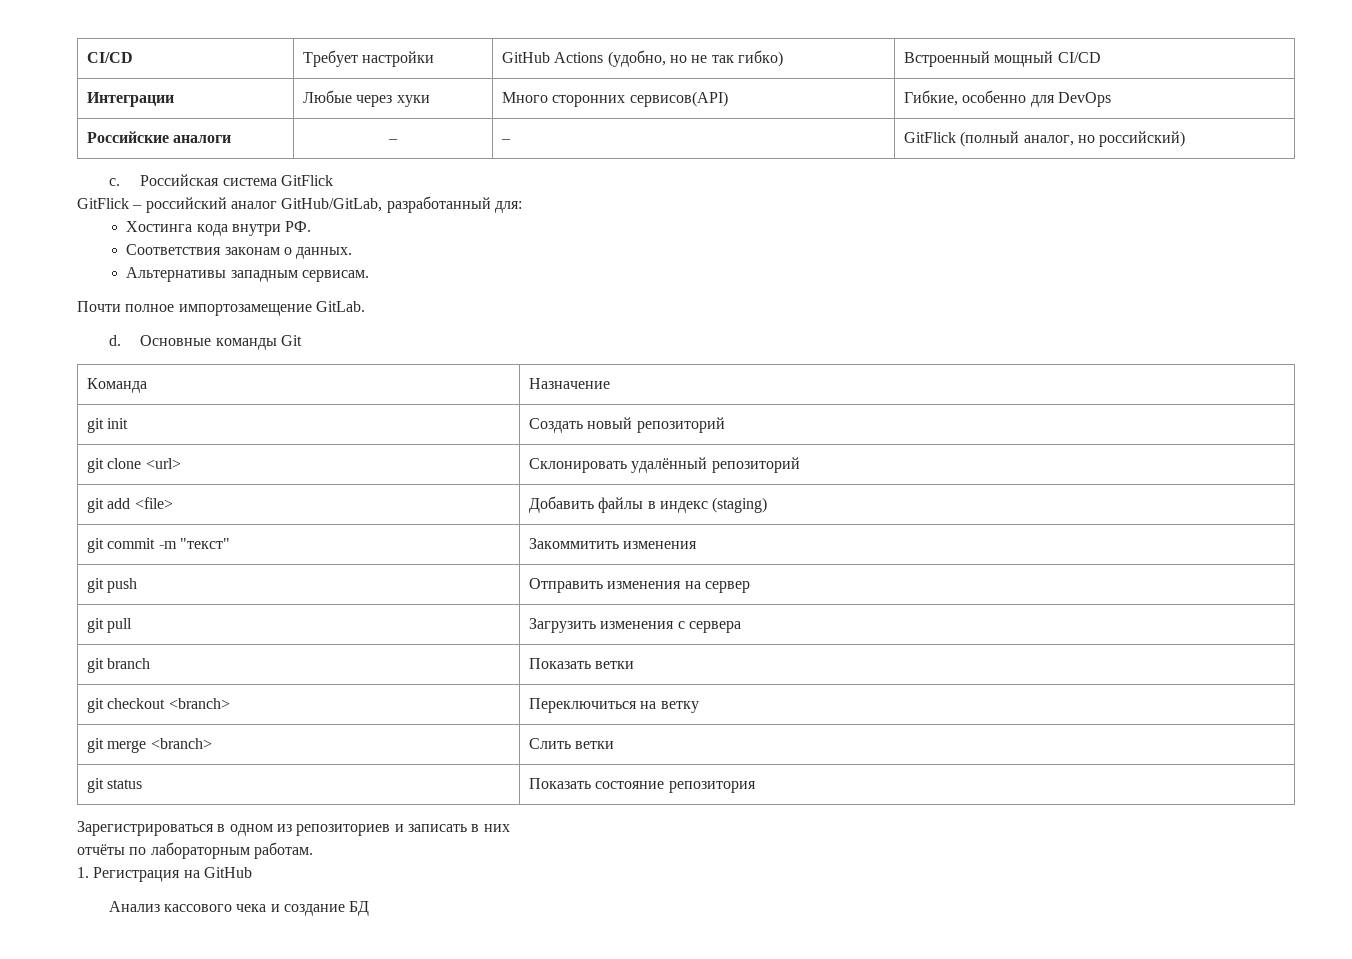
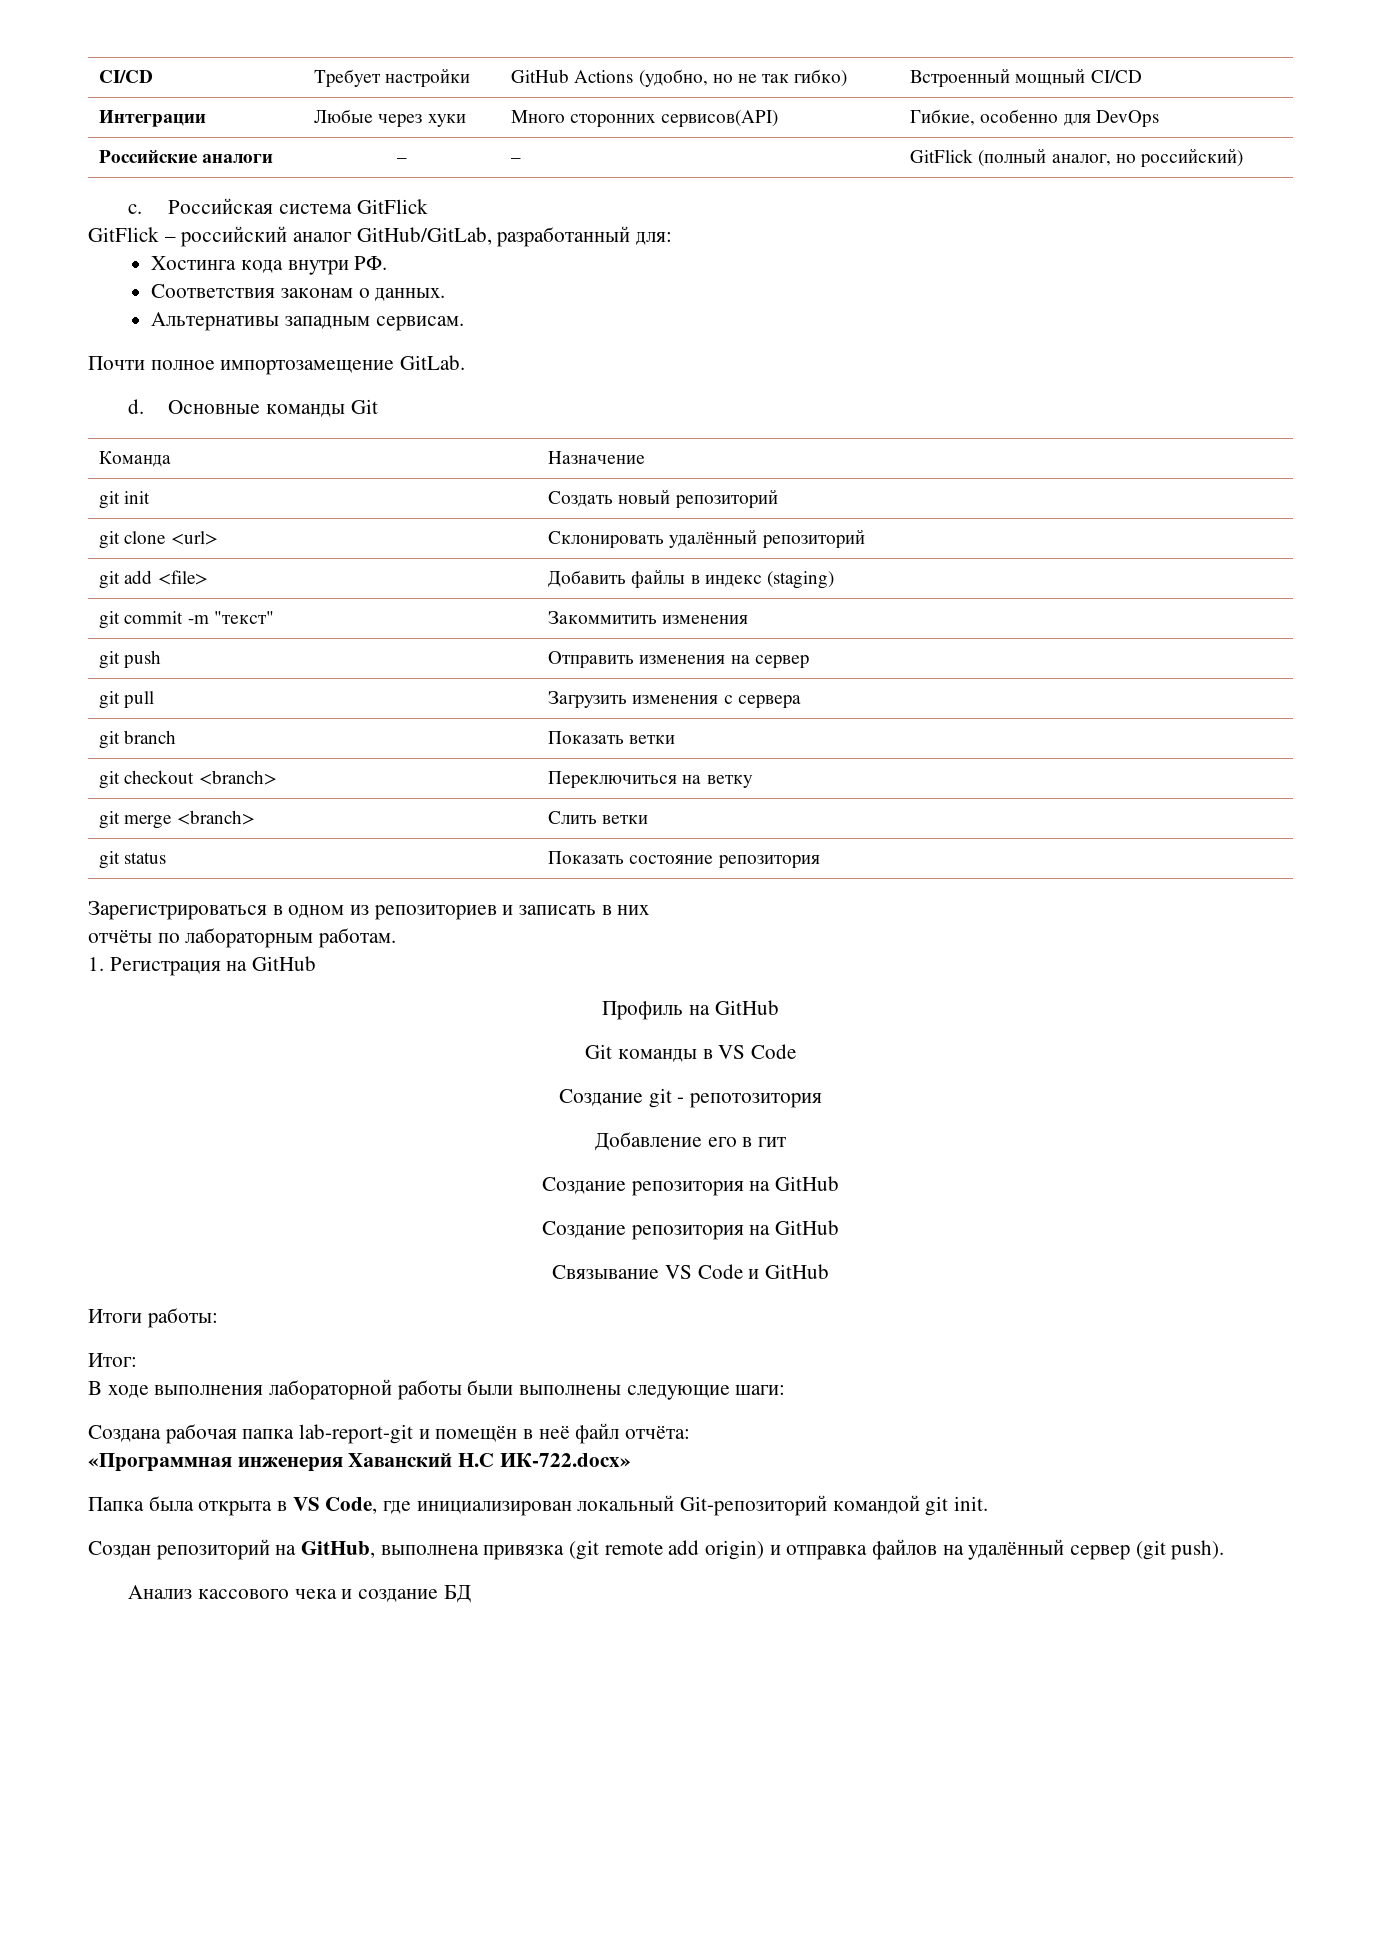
(252, 872) none -> [602,1000,779,1020] [585,1044,796,1062] [558,1088,823,1108] [594,1132,787,1151] [541,1176,840,1196] [541,1220,840,1240] [552,1264,829,1279] [88,1308,218,1328] [88,1353,137,1367] [88,1379,786,1400] [88,1423,691,1444] [88,1453,631,1472] [88,1495,989,1516] [88,1539,1225,1560] // Профиль на GitHub // Git команды в VS Code // Создание git - репотозитория // Добавление его в гит // Создание репозитория на GitHub // Создание репозитория на GitHub // Связывание VS Code и GitHub // Итоги работы: // Итог: // В ходе выполнения лабораторной работы были выполнены следующие шаги: // Создана рабочая папка lab-report-git и помещён в неё файл отчёта: // «Программная инженерия Хаванский Н.С ИК-722.docx» // Папка была открыта в VS Code, где инициализирован локальный Git-репозиторий командой git init. // Создан репозиторий на GitHub, выполнена привязка (git remote add origin) и отправка файлов на удалённый сервер (git push).

